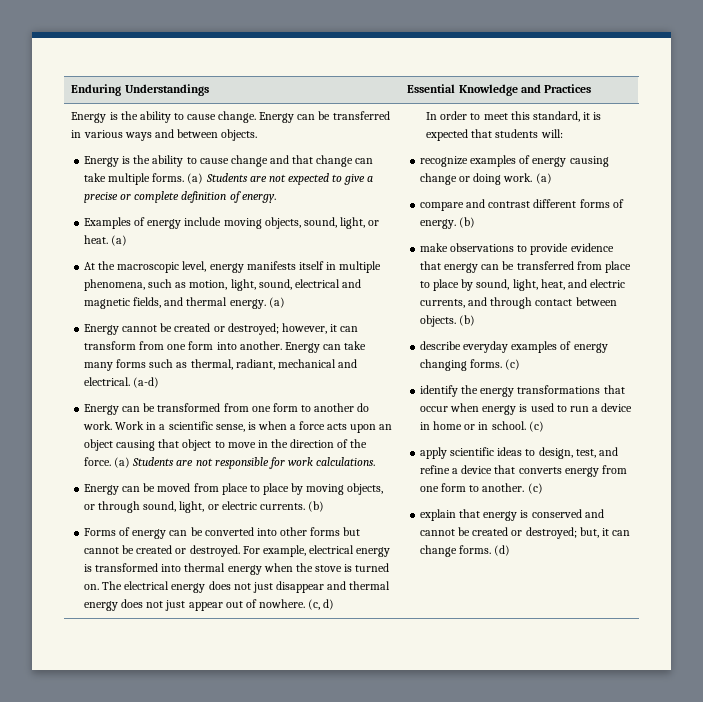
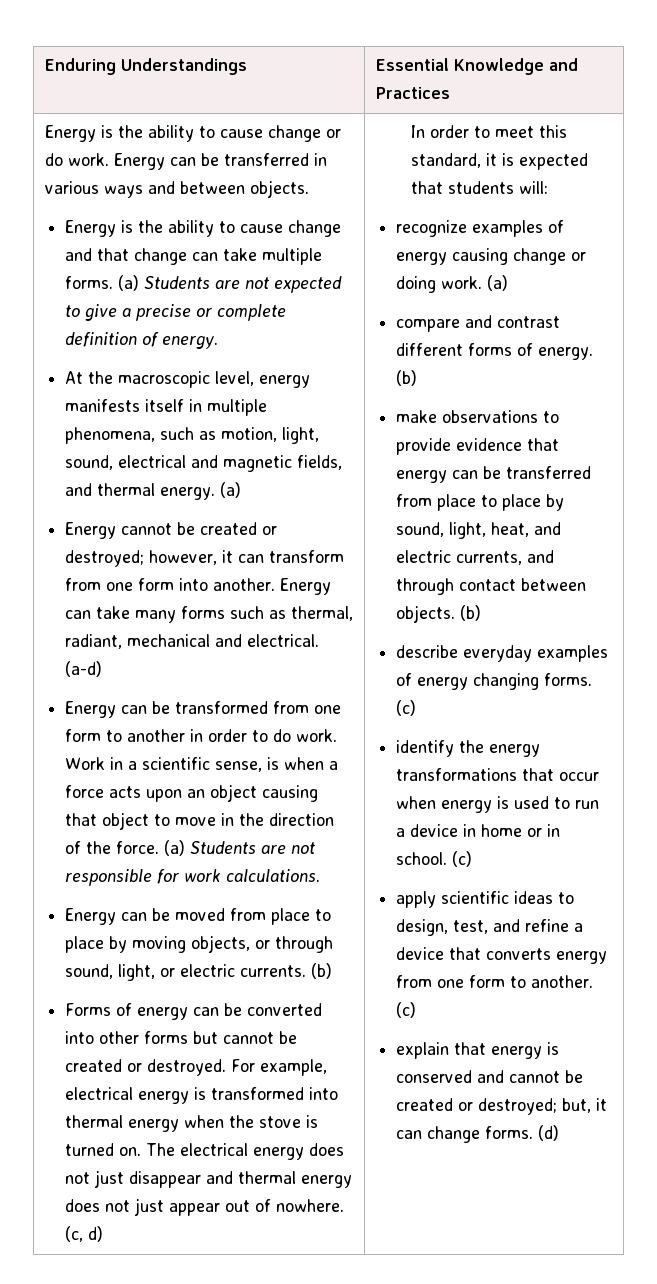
[218,111,257,123] change. -> [268,125,342,142] [45,153,110,166] change or do work.
[84,217,379,229] [84,235,128,246] // Examples of energy include moving objects, sound, light, or heat. (a) -> (218, 342) none
(354, 407) none -> [189,729,268,742] in order to

